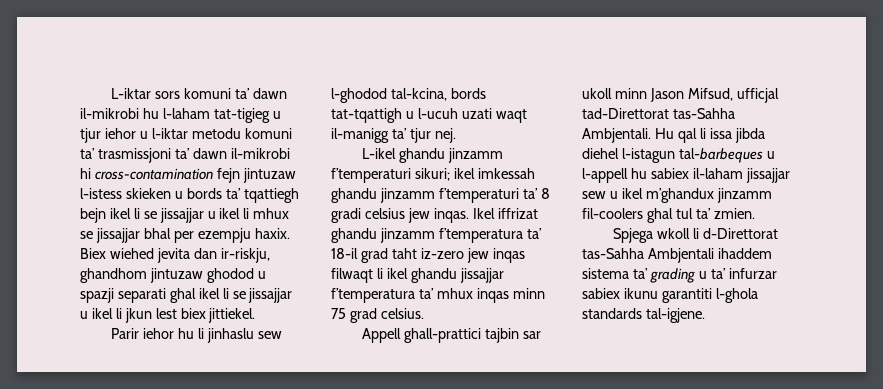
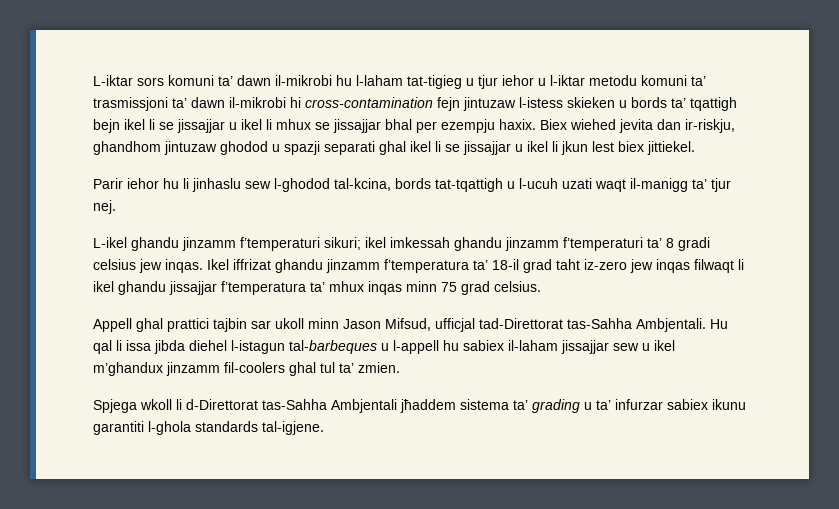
[243,188,299,203] tqattiegh -> [690,97,737,111] tqattigh
[404,328,482,343] ghall-prattici -> [136,318,209,332] ghal prattici
[717,248,772,259] ihaddem -> [400,399,456,413] jħaddem

